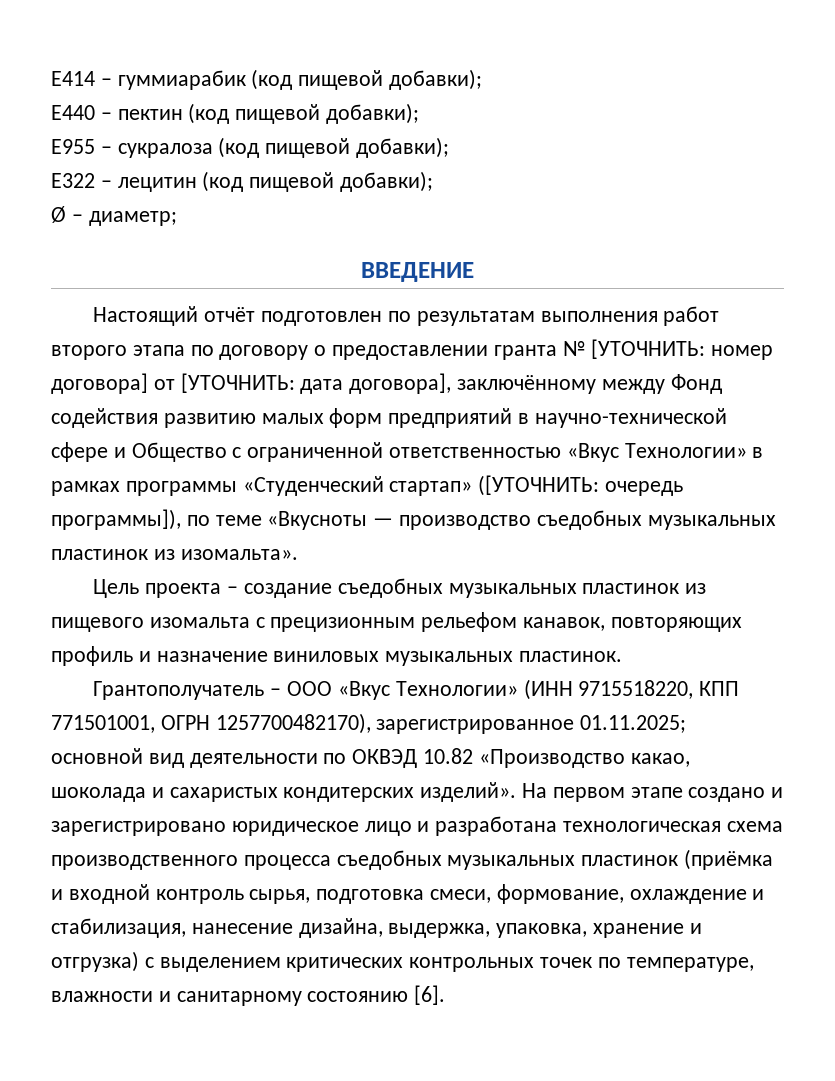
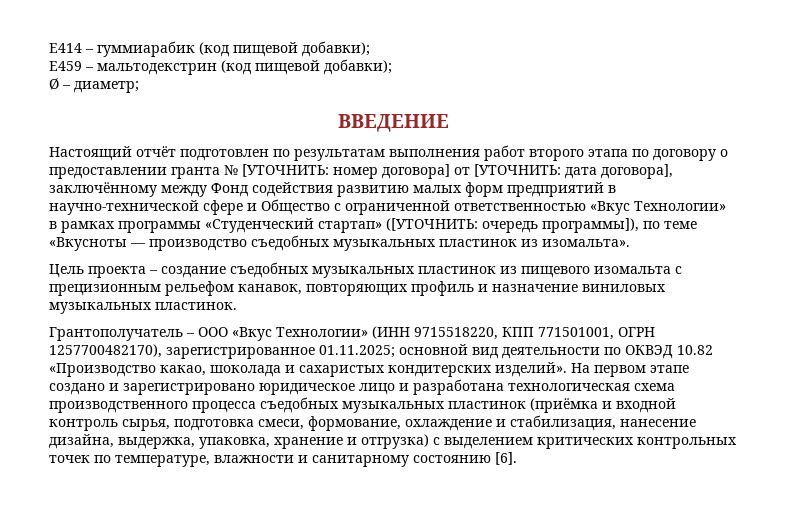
[51,103,420,124] [51,137,450,158] [51,173,197,192] E440 – пектин (код пищевой добавки); // E955 – сукралоза (код пищевой добавки); // E322 – лецитин -> [49,61,217,75] E459 – мальтодекстрин

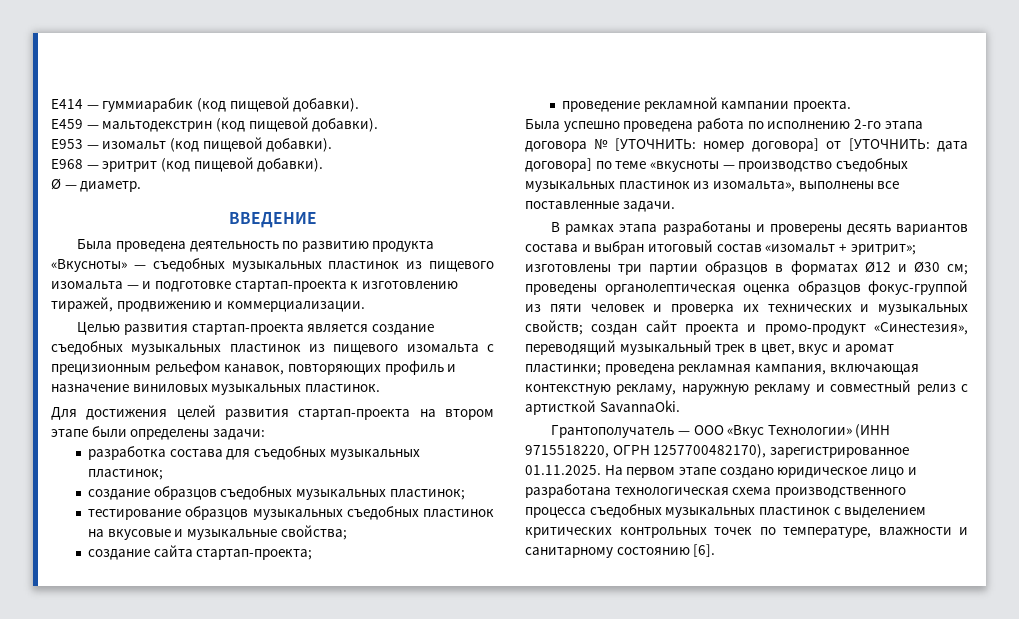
[85,49,94,53] – -> [86,105,99,109] —
[302,41,370,57] добавки); -> [293,98,360,112] добавки).
[85,67,94,71] – -> [86,125,99,129] —
[324,59,392,75] добавки); -> [312,118,379,132] [51,137,333,152] [51,157,324,172] добавки). // E953 — изомальт (код пищевой добавки). // E968 — эритрит (код пищевой добавки).
[62,81,139,93] – диаметр; -> [64,181,142,192] — диаметр.
[49,145,728,161] [49,164,673,179] [49,182,616,197] [49,199,726,215] [49,218,697,233] [49,235,630,251] [49,264,158,278] Настоящий отчёт подготовлен по результатам выполнения работ второго этапа по договору о предоставлении гранта № [УТОЧНИТЬ: номер договора] от [УТОЧНИТЬ: дата договора], заключённому между Фонд содействия развитию малых форм предприятий в научно-технической сфере и Общество с ограниченной ответственностью «Вкус Технологии» в рамках программы «Студенческий стартап» ([УТОЧНИТЬ: очередь программы]), по теме «Вкусноты — производство съедобных музыкальных пластинок из изомальта». // Цель проекта – -> [77,239,435,252] [51,258,494,272] [51,281,458,292] [51,297,365,312] [77,322,369,335] Была проведена деятельность по развитию продукта «Вкусноты» — съедобных музыкальных пластинок из пищевого изомальта — и подготовке стартап-проекта к изготовлению тиражей, продвижению и коммерциализации. // Целью развития стартап-проекта является
(237, 306) none -> [51,405,494,420] [51,426,265,440] [88,446,420,460] [88,469,164,480] [88,486,465,500] [88,506,495,520] [88,525,347,540] [88,545,313,560] [562,97,852,112] [525,118,923,132] [525,138,968,152] [525,158,908,172] [525,181,900,192] [525,201,675,212] [551,221,969,235] [525,240,916,255] [525,260,968,275] [525,280,968,295] [525,304,968,315] [525,320,968,335] [525,340,894,355] [525,364,919,375] [525,380,969,395] [525,400,680,415] // Для достижения целей развития стартап-проекта на втором этапе были определены задачи: // разработка состава для съедобных музыкальных пластинок; // создание образцов съедобных музыкальных пластинок; // тестирование образцов музыкальных съедобных пластинок на вкусовые и музыкальные свойства; // создание сайта стартап-проекта; // проведение рекламной кампании проекта. // Была успешно проведена работа по исполнению 2-го этапа договора № [УТОЧНИТЬ: номер договора] от [УТОЧНИТЬ: дата договора] по теме «вкусноты — производство съедобных музыкальных пластинок из изомальта», выполнены все поставленные задачи. // В рамках этапа разработаны и проверены десять вариантов состава и выбран итоговый состав «изомальт + эритрит»; изготовлены три партии образцов в форматах Ø12 и Ø30 см; проведены органолептическая оценка образцов фокус-группой из пяти человек и проверка их технических и музыкальных свойств; создан сайт проекта и промо-продукт «Синестезия», переводящий музыкальный трек в цвет, вкус и аромат пластинки; проведена рекламная кампания, включающая контекстную рекламу, наружную рекламу и совместный релиз с артисткой SavannaOki.
[186,333,195,337] – -> [677,431,690,435] —
[502,327,614,340] КПП 771501001, -> (609, 451) none
[319,344,713,359] [49,362,567,377] 01.11.2025; основной вид деятельности по ОКВЭД 10.82 «Производство какао, шоколада и сахаристых кондитерских изделий». -> [525,465,601,475] 01.11.2025.
[109,383,255,395] и зарегистрировано -> (774, 472) none
[530,398,676,413] [49,415,696,431] [49,434,429,449] (приёмка и входной контроль сырья, подготовка смеси, формование, охлаждение и стабилизация, нанесение дизайна, выдержка, упаковка, хранение и отгрузка) -> (830, 511) none

